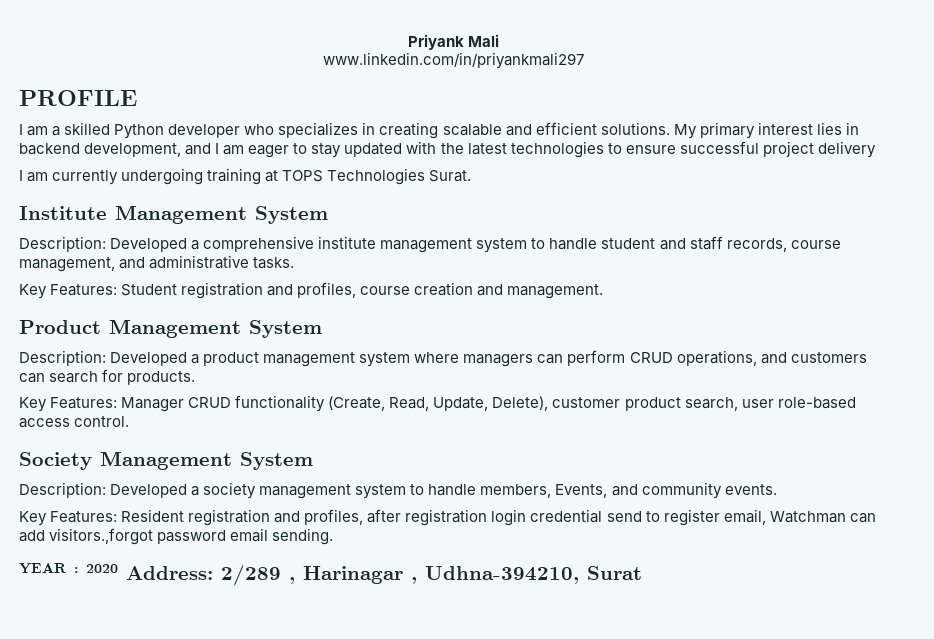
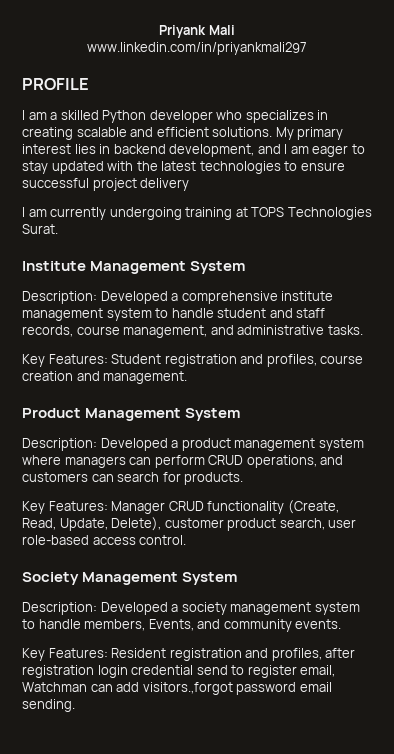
[19,563,642,586] // YEAR : 2020 Address: 2/289 , Harinagar , Udhna-394210, Surat -> (75, 705) none

